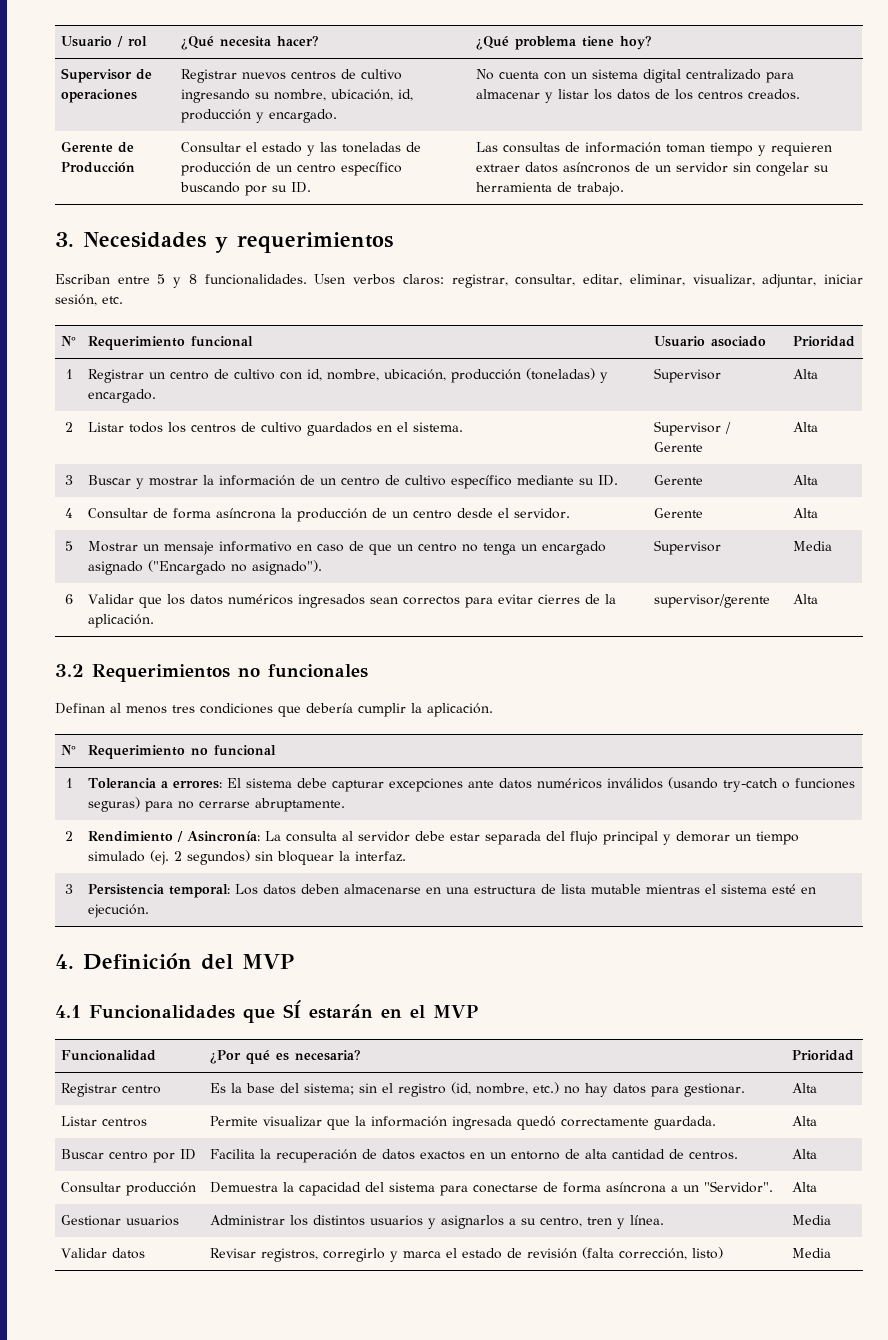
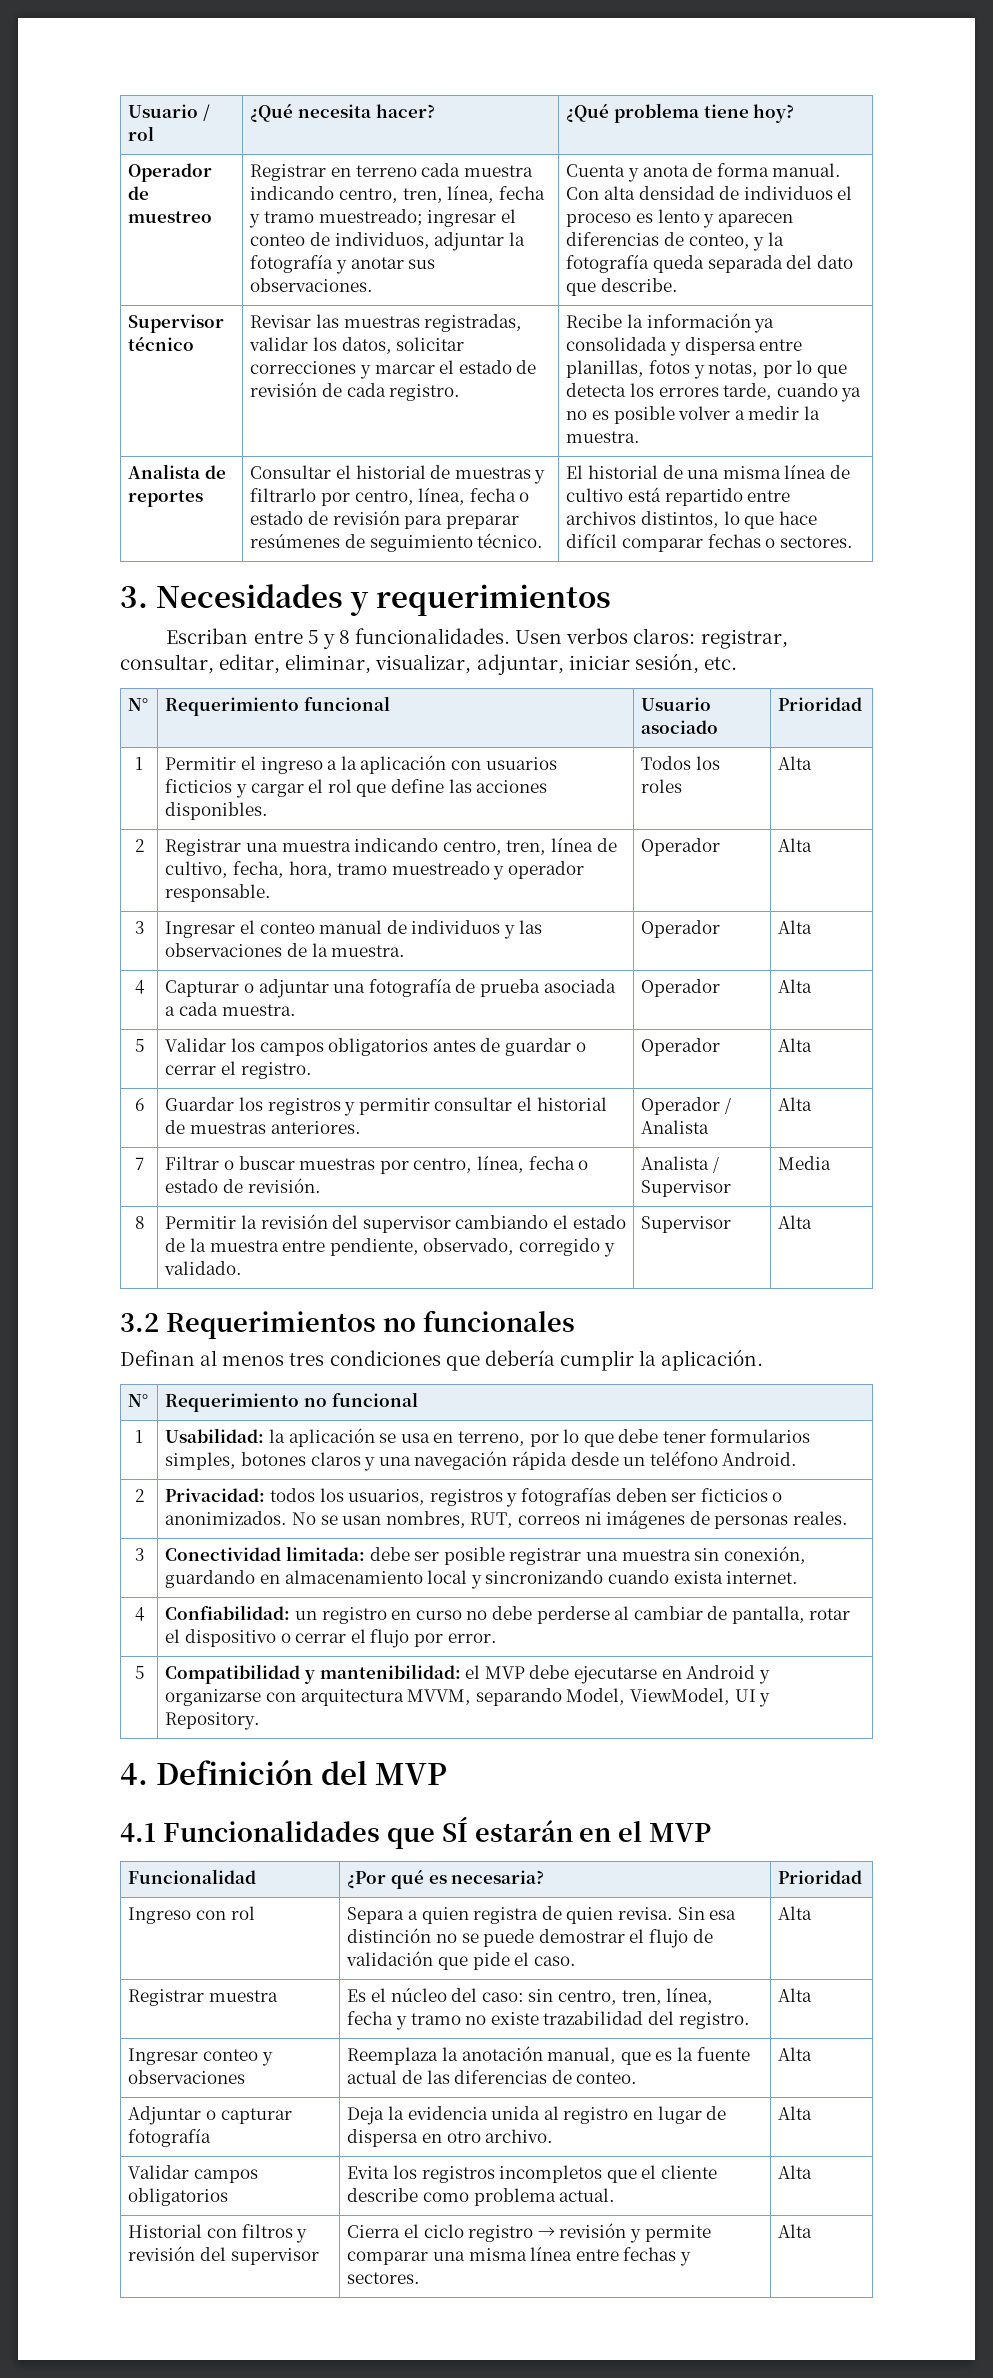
[60,68,152,83] [60,89,137,103] [180,69,402,83] [180,89,413,103] [180,109,337,123] [475,69,794,83] [475,89,800,103] [60,141,134,153] [60,162,135,173] [180,142,421,156] [180,162,402,176] [179,182,311,196] [475,142,832,156] [475,162,829,176] [475,182,624,196] Supervisor de operaciones | Registrar nuevos centros de cultivo ingresando su nombre, ubicación, id, producción y encargado. | No cuenta con un sistema digital centralizado para almacenar y listar los datos de los centros creados. // Gerente de Producción | Consultar el estado y las toneladas de producción de un centro específico buscando por su ID. | Las consultas de información toman tiempo y requieren extraer datos asíncronos de un servidor sin congelar su herramienta de trabajo. -> [128,163,213,182] [128,186,150,200] [128,211,213,223] [250,163,533,181] [250,186,545,203] [249,209,516,228] [250,232,525,251] [250,255,436,274] [250,278,374,292] [566,163,842,182] [566,186,853,200] [566,209,793,228] [566,232,784,251] [566,255,853,273] [566,278,678,296] [128,314,225,333] [128,336,195,351] [250,314,523,332] [249,337,465,354] [250,360,537,379] [250,382,461,401] [566,313,775,333] [566,337,803,356] [566,360,847,379] [566,383,862,402] [566,406,820,424] [566,431,641,443] [128,464,226,479] [128,490,204,507] [250,465,546,484] [250,488,530,506] [250,510,519,529] [250,533,544,552] [566,465,850,479] [566,487,791,506] [566,511,817,529] [566,534,853,552] Operador de muestreo | Registrar en terreno cada muestra indicando centro, tren, línea, fecha y tramo muestreado; ingresar el conteo de individuos, adjuntar la fotografía y anotar sus observaciones. | Cuenta y anota de forma manual. Con alta densidad de individuos el proceso es lento y aparecen diferencias de conteo, y la fotografía queda separada del dato que describe. // Supervisor técnico | Revisar las muestras registradas, validar los datos, solicitar correcciones y marcar el estado de revisión de cada registro. | Recibe la información ya consolidada y dispersa entre planillas, fotos y notas, por lo que detecta los errores tarde, cuando ya no es posible volver a medir la muestra. // Analista de reportes | Consultar el historial de muestras y filtrarlo por centro, línea, fecha o estado de revisión para preparar resúmenes de seguimiento técnico. | El historial de una misma línea de cultivo está repartido entre archivos distintos, lo que hace difícil comparar fechas o sectores.
[87,368,608,383] [87,389,156,403] [653,368,721,383] [792,369,818,379] [65,422,73,432] [87,422,463,436] [653,421,731,436] [653,442,703,452] [792,422,818,432] [65,475,73,485] [87,475,618,489] [653,475,703,485] [792,475,818,485] [65,508,73,518] [87,508,570,522] [653,508,703,518] [792,508,818,518] [65,541,73,551] [87,541,606,555] [87,560,322,575] [653,540,721,555] [792,541,832,551] [65,594,73,604] [87,594,616,608] [87,614,154,628] [653,594,770,608] Registrar un centro de cultivo con id, nombre, ubicación, producción (toneladas) y encargado. | Supervisor | Alta // 2 | Listar todos los centros de cultivo guardados en el sistema. | Supervisor / Gerente | Alta // 3 | Buscar y mostrar la información de un centro de cultivo específico mediante su ID. | Gerente | Alta // 4 | Consultar de forma asíncrona la producción de un centro desde el servidor. | Gerente | Alta // 5 | Mostrar un mensaje informativo en caso de que un centro no tenga un encargado asignado ("Encargado no asignado"). | Supervisor | Media // 6 | Validar que los datos numéricos ingresados sean correctos para evitar cierres de la aplicación. | supervisor/gerente -> [165,755,557,774] [165,779,548,798] [165,802,269,820] [641,756,720,770] [641,779,683,793] [778,756,813,770] [134,839,144,852] [165,838,617,856] [165,861,584,880] [165,884,272,902] [641,838,721,856] [778,838,813,852] [134,921,144,934] [165,920,542,939] [165,943,406,957] [641,920,721,938] [778,920,813,934] [134,980,145,994] [165,979,616,998] [165,1002,296,1016] [641,979,721,997] [778,979,813,993] [134,1039,144,1052] [165,1038,586,1056] [165,1061,312,1079] [641,1038,721,1056] [778,1038,813,1052] [134,1098,144,1111] [165,1097,607,1116] [165,1120,361,1134] [641,1097,731,1115] [641,1120,710,1134] [778,1097,813,1111] [134,1157,144,1170] [165,1156,589,1174] [165,1178,321,1193] [641,1156,719,1173] [641,1180,732,1197] [778,1156,832,1170] [134,1216,144,1229] [165,1214,626,1233] [165,1238,615,1257] [164,1261,243,1275] [641,1216,732,1233] Permitir el ingreso a la aplicación con usuarios ficticios y cargar el rol que define las acciones disponibles. | Todos los roles | Alta // 2 | Registrar una muestra indicando centro, tren, línea de cultivo, fecha, hora, tramo muestreado y operador responsable. | Operador | Alta // 3 | Ingresar el conteo manual de individuos y las observaciones de la muestra. | Operador | Alta // 4 | Capturar o adjuntar una fotografía de prueba asociada a cada muestra. | Operador | Alta // 5 | Validar los campos obligatorios antes de guardar o cerrar el registro. | Operador | Alta // 6 | Guardar los registros y permitir consultar el historial de muestras anteriores. | Operador / Analista | Alta // 7 | Filtrar o buscar muestras por centro, línea, fecha o estado de revisión. | Analista / Supervisor | Media // 8 | Permitir la revisión del supervisor cambiando el estado de la muestra entre pendiente, observado, corregido y validado. | Supervisor
[87,777,855,792] [87,797,345,812] [65,831,73,841] [87,831,799,845] [87,850,406,865] [65,884,73,894] [87,884,816,898] [87,904,149,918] Tolerancia a errores: El sistema debe capturar excepciones ante datos numéricos inválidos (usando try-catch o funciones seguras) para no cerrarse abruptamente. // 2 | Rendimiento / Asincronía: La consulta al servidor debe estar separada del flujo principal y demorar un tiempo simulado (ej. 2 segundos) sin bloquear la interfaz. // 3 | Persistencia temporal: Los datos deben almacenarse en una estructura de lista mutable mientras el sistema esté en ejecución. -> [165,1428,811,1447] [165,1451,798,1471] [134,1489,144,1502] [165,1488,783,1507] [165,1510,848,1529] [134,1548,144,1561] [165,1546,806,1565] [165,1570,799,1589] [134,1607,145,1621] [165,1605,851,1624] [165,1629,497,1648] [134,1666,144,1679] [165,1664,770,1684] [165,1688,771,1707] [165,1712,261,1730] Usabilidad: la aplicación se usa en terreno, por lo que debe tener formularios simples, botones claros y una navegación rápida desde un teléfono Android. // 2 | Privacidad: todos los usuarios, registros y fotografías deben ser ficticios o anonimizados. No se usan nombres, RUT, correos ni imágenes de personas reales. // 3 | Conectividad limitada: debe ser posible registrar una muestra sin conexión, guardando en almacenamiento local y sincronizando cuando exista internet. // 4 | Confiabilidad: un registro en curso no debe perderse al cambiar de pantalla, rotar el dispositivo o cerrar el flujo por error. // 5 | Compatibilidad y mantenibilidad: el MVP debe ejecutarse en Android y organizarse con arquitectura MVVM, separando Model, ViewModel, UI y Repository.
[60,1083,161,1097] [209,1082,745,1097] [791,1083,817,1093] [60,1116,147,1127] [209,1116,716,1130] [791,1116,817,1126] [60,1149,196,1163] [209,1149,738,1163] [791,1149,817,1159] [60,1182,196,1196] [209,1181,773,1196] [791,1182,817,1192] [60,1215,179,1226] [209,1215,664,1229] [791,1215,831,1225] [60,1248,145,1259] [209,1247,723,1262] [791,1248,831,1258] Registrar centro | Es la base del sistema; sin el registro (id, nombre, etc.) no hay datos para gestionar. | Alta // Listar centros | Permite visualizar que la información ingresada quedó correctamente guardada. | Alta // Buscar centro por ID | Facilita la recuperación de datos exactos en un entorno de alta cantidad de centros. | Alta // Consultar producción | Demuestra la capacidad del sistema para conectarse de forma asíncrona a un "Servidor". | Alta // Gestionar usuarios | Administrar los distintos usuarios y asignarlos a su centro, tren y línea. | Media // Validar datos | Revisar registros, corregirlo y marca el estado de revisión (falta corrección, listo) | Media -> [128,1906,255,1924] [347,1906,737,1924] [347,1928,713,1948] [346,1951,576,1970] [778,1906,813,1920] [128,1989,278,2006] [347,1988,714,2005] [347,2011,750,2030] [778,1988,813,2002] [128,2048,273,2066] [128,2070,246,2084] [347,2046,750,2065] [347,2070,638,2084] [778,2047,813,2061] [128,2106,292,2125] [128,2129,212,2147] [347,2106,727,2125] [347,2129,554,2147] [778,2106,813,2120] [128,2165,258,2183] [128,2188,229,2206] [347,2165,717,2183] [347,2188,616,2206] [778,2165,813,2179] [128,2224,308,2243] [128,2246,319,2265] [347,2223,711,2243] [347,2247,691,2266] [347,2272,421,2284] [778,2224,813,2238] Ingreso con rol | Separa a quien registra de quien revisa. Sin esa distinción no se puede demostrar el flujo de validación que pide el caso. | Alta // Registrar muestra | Es el núcleo del caso: sin centro, tren, línea, fecha y tramo no existe trazabilidad del registro. | Alta // Ingresar conteo y observaciones | Reemplaza la anotación manual, que es la fuente actual de las diferencias de conteo. | Alta // Adjuntar o capturar fotografía | Deja la evidencia unida al registro en lugar de dispersa en otro archivo. | Alta // Validar campos obligatorios | Evita los registros incompletos que el cliente describe como problema actual. | Alta // Historial con filtros y revisión del supervisor | Cierra el ciclo registro → revisión y permite comparar una misma línea entre fechas y sectores. | Alta

